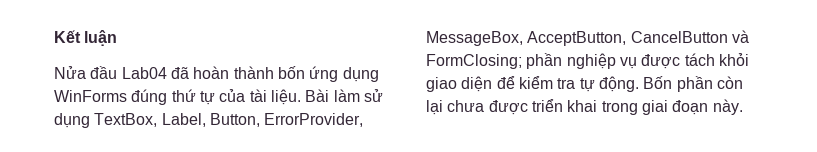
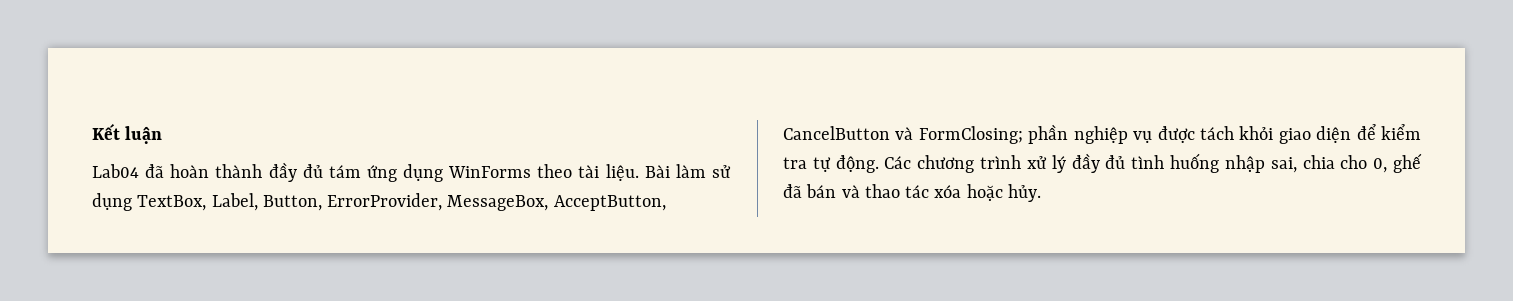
[54,66,118,79] Nửa đầu -> (163, 135) none
[277,66,379,82] [54,89,246,105] bốn ứng dụng WinForms đúng thứ tự của -> [268,162,573,182] đầy đủ tám ứng dụng WinForms theo
[643,76,743,92] [426,99,743,115] Bốn phần còn lại chưa được triển khai trong giai đoạn này. -> [884,153,1422,173] [783,184,1041,202] Các chương trình xử lý đầy đủ tình huống nhập sai, chia cho 0, ghế đã bán và thao tác xóa hoặc hủy.

